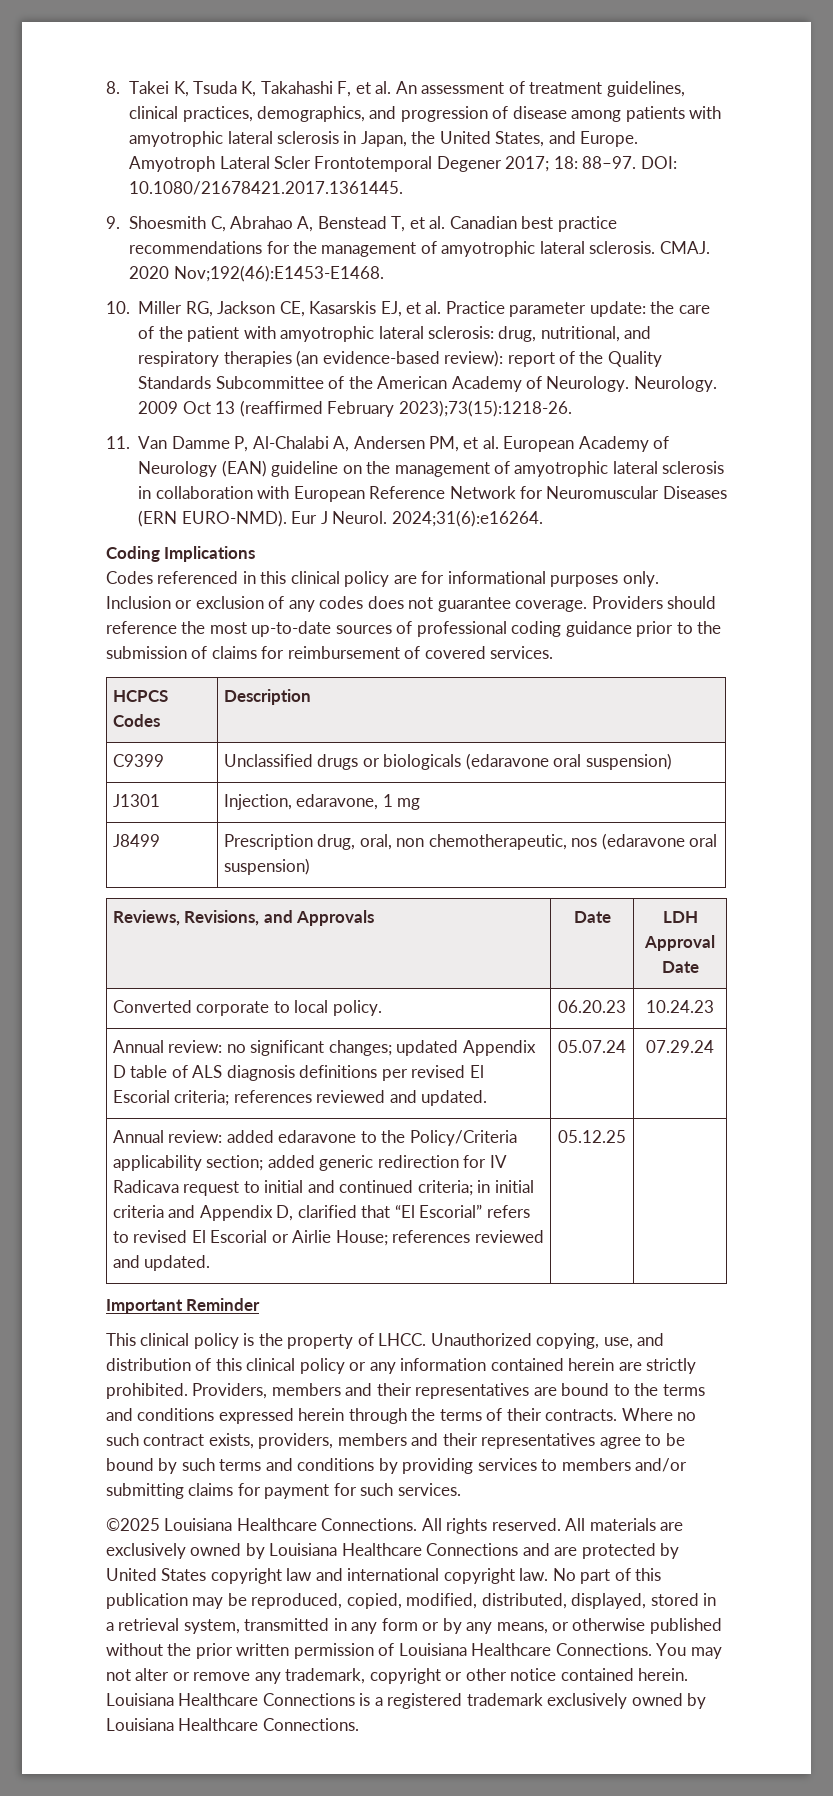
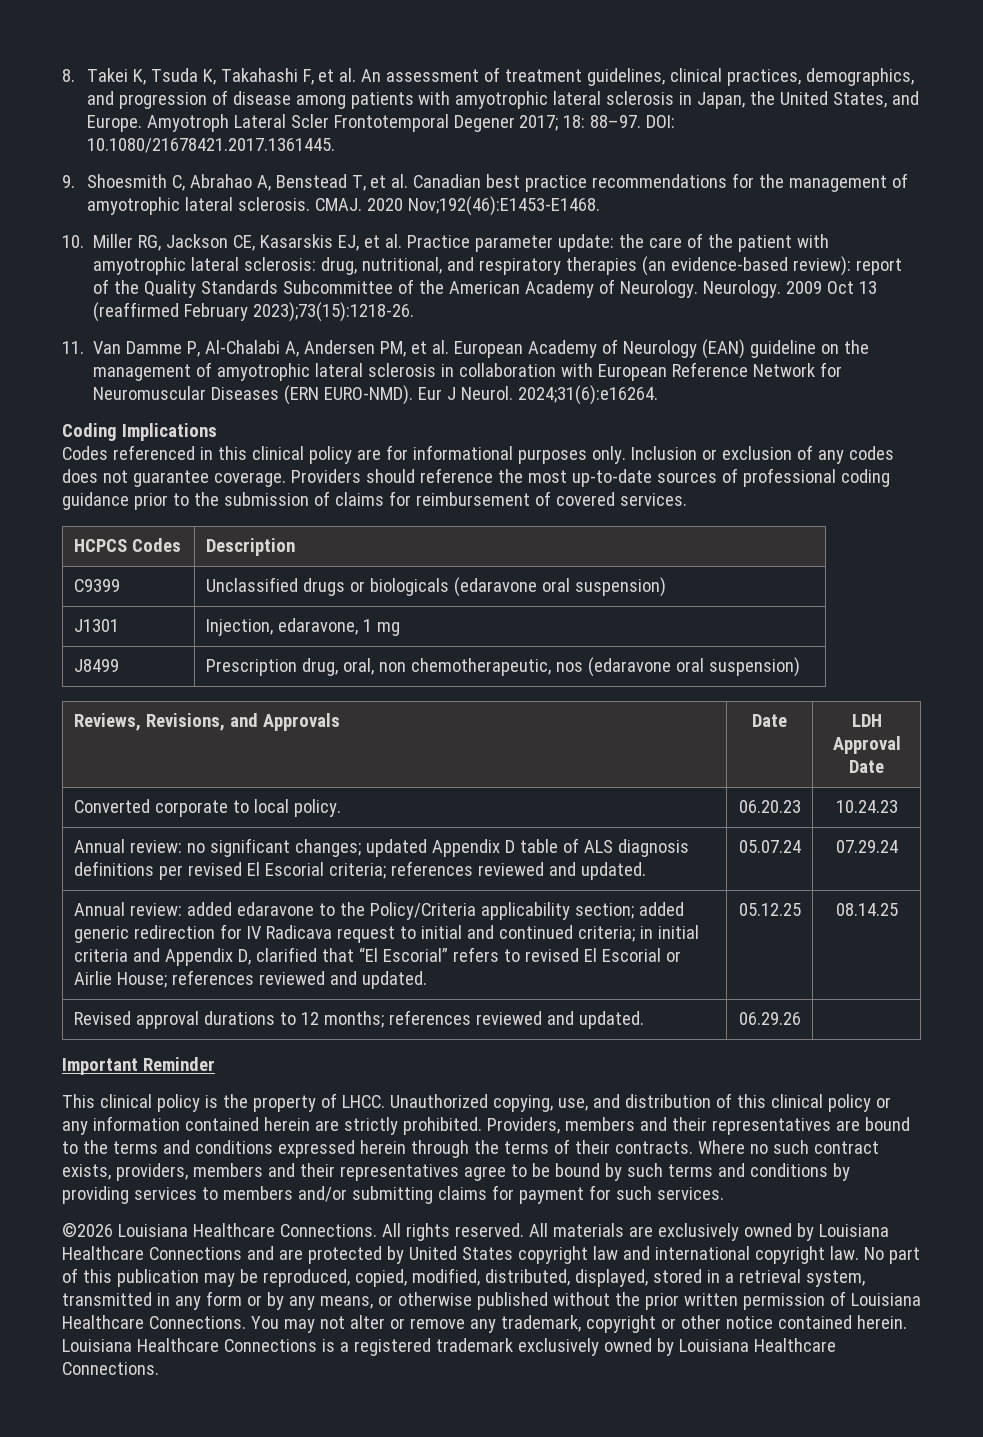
(626, 1136) none -> [835,903,898,916] [73,1010,644,1029] [738,1012,801,1025] | 08.14.25 // Revised approval durations to 12 months; references reviewed and updated. | 06.29.26
[106,1518,160,1531] ©2025 -> [62,1222,113,1238] ©2026

